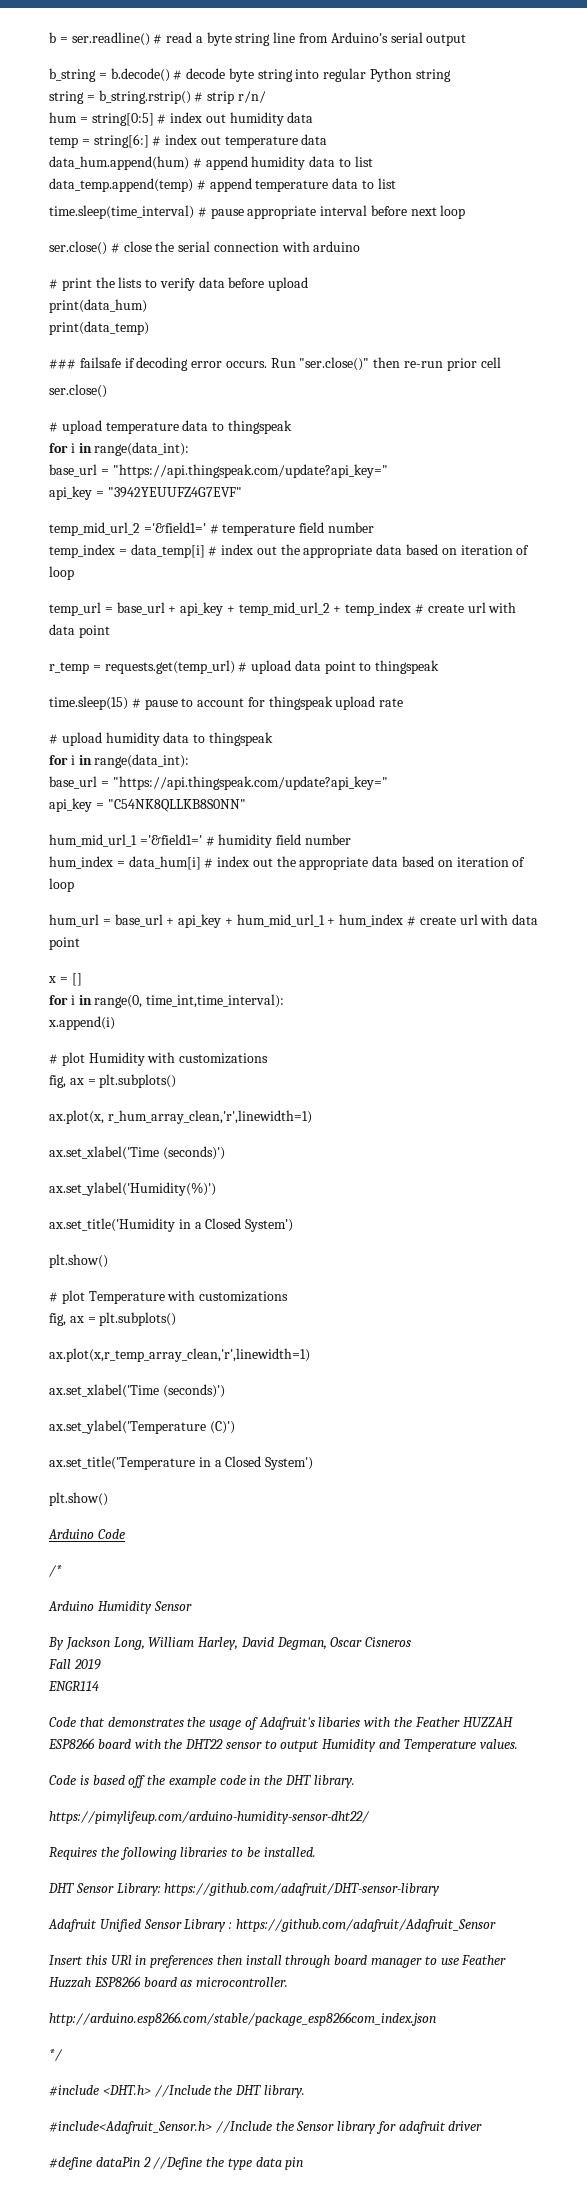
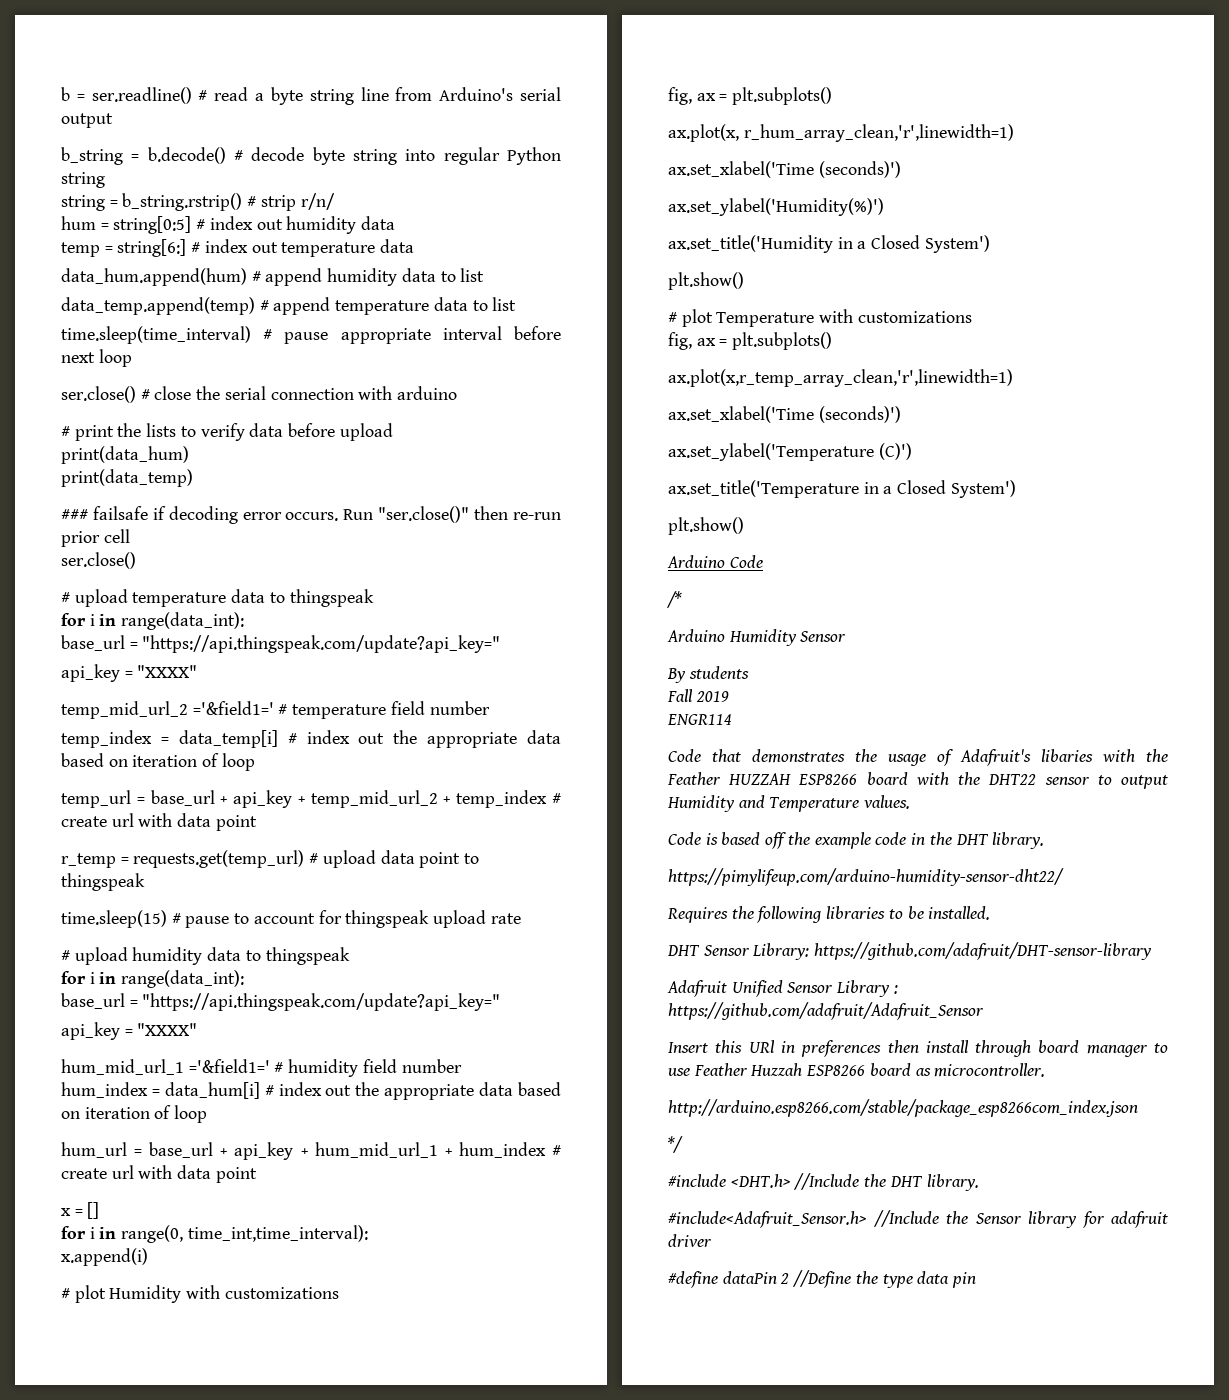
[107,487,242,498] "3942YEUUFZ4G7EVF" -> [137,665,198,678] "XXXX"
[107,799,246,812] "C54NK8QLLKB8S0NN" -> [137,1023,198,1036] "XXXX"
[65,1637,412,1650] Jackson Long, William Harley, David Degman, Oscar Cisneros -> [688,666,749,679] students

